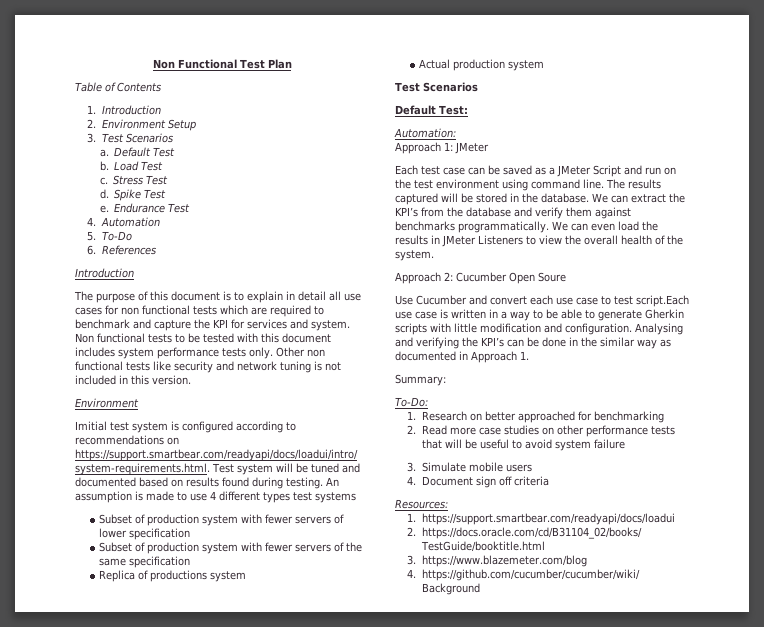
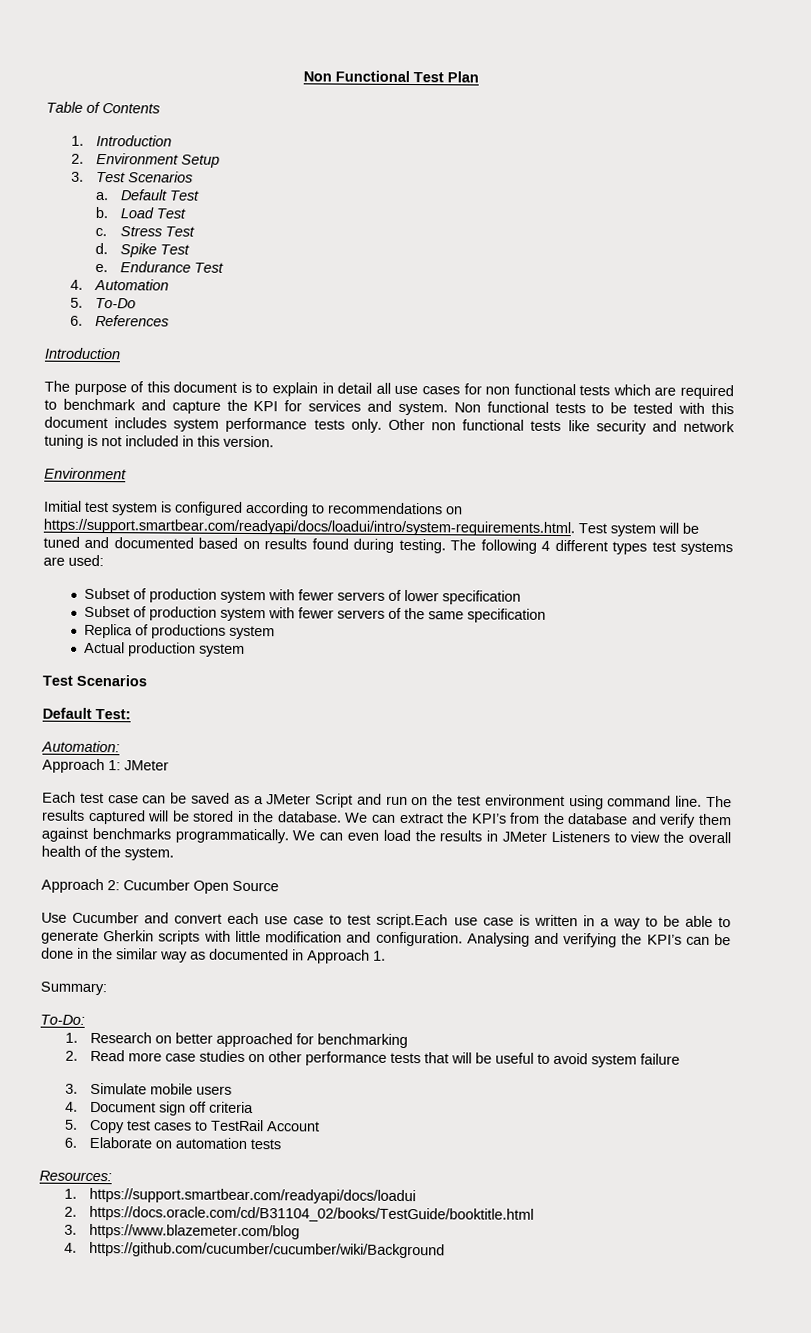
[326,477,339,486] [75,491,207,503] An assumption is made to use -> [450,539,537,554] The following
(356, 497) none -> [43,554,104,567] are used:
[538,272,566,282] Soure -> [232,880,279,892] Source
(549, 481) none -> [65,1119,321,1134] [64,1136,282,1150] // 5. Copy test cases to TestRail Account // 6. Elaborate on automation tests

